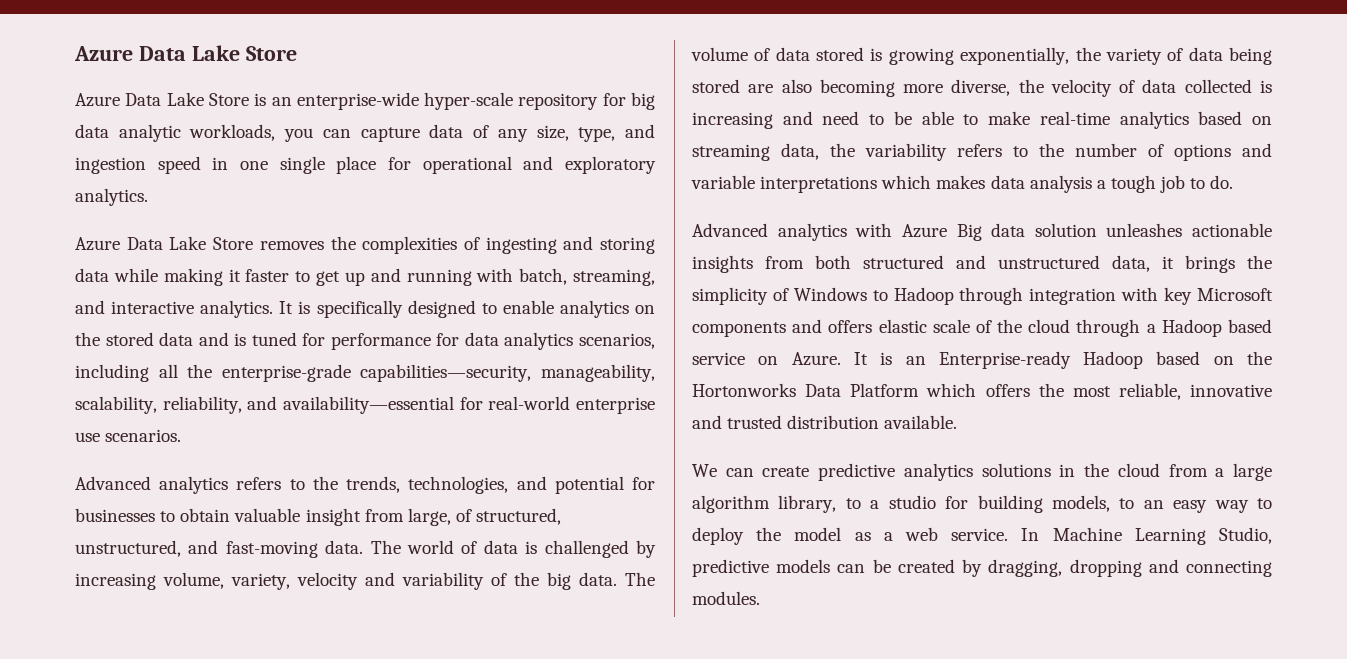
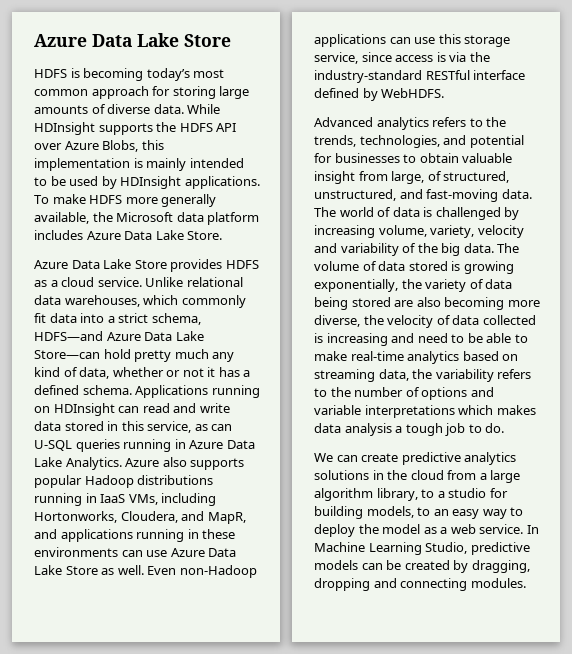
[75,92,655,110] [75,124,656,142] [75,156,657,174] [75,188,148,206] [75,236,655,254] [75,268,655,286] [75,300,656,318] [75,332,655,350] [75,364,655,382] [75,396,656,414] [75,429,182,442] Azure Data Lake Store is an enterprise-wide hyper-scale repository for big data analytic workloads, you can capture data of any size, type, and ingestion speed in one single place for operational and exploratory analytics. // Azure Data Lake Store removes the complexities of ingesting and storing data while making it faster to get up and running with batch, streaming, and interactive analytics. It is specifically designed to enable analytics on the stored data and is tuned for performance for data analytics scenarios, including all the enterprise-grade capabilities—security, manageability, scalability, reliability, and availability—essential for real-world enterprise use scenarios. -> [34,68,225,81] [34,86,250,99] [34,104,221,114] [34,122,237,135] [34,140,164,152] [34,158,244,171] [34,176,260,189] [34,194,217,207] [34,212,260,225] [34,230,223,240] [34,259,259,272] [34,277,243,287] [34,295,246,308] [34,313,201,325] [34,331,204,341] [34,349,235,362] [34,367,251,379] [34,385,260,398] [34,403,230,416] [34,421,233,433] [34,439,255,452] [34,457,245,470] [34,475,214,488] [34,493,217,506] [34,511,246,524] [34,529,236,542] [34,547,237,557] [34,565,257,578] [314,34,511,47] [314,52,490,64] [314,70,526,83] [314,88,445,101] HDFS is becoming today’s most common approach for storing large amounts of diverse data. While HDInsight supports the HDFS API over Azure Blobs, this implementation is mainly intended to be used by HDInsight applications. To make HDFS more generally available, the Microsoft data platform includes Azure Data Lake Store. // Azure Data Lake Store provides HDFS as a cloud service. Unlike relational data warehouses, which commonly fit data into a strict schema, HDFS—and Azure Data Lake Store—can hold pretty much any kind of data, whether or not it has a defined schema. Applications running on HDInsight can read and write data stored in this service, as can U-SQL queries running in Azure Data Lake Analytics. Azure also supports popular Hadoop distributions running in IaaS VMs, including Hortonworks, Cloudera, and MapR, and applications running in these environments can use Azure Data Lake Store as well. Even non-Hadoop applications can use this storage service, since access is via the industry-standard RESTful interface defined by WebHDFS.
[692,223,1272,241] [692,255,1272,273] [692,287,1273,305] [692,319,1272,337] [692,351,1272,369] [692,383,1272,400] [692,415,958,429] // Advanced analytics with Azure Big data solution unleashes actionable insights from both structured and unstructured data, it brings the simplicity of Windows to Hadoop through integration with key Microsoft components and offers elastic scale of the cloud through a Hadoop based service on Azure. It is an Enterprise-ready Hadoop based on the Hortonworks Data Platform which offers the most reliable, innovative and trusted distribution available. -> (505, 428) none

